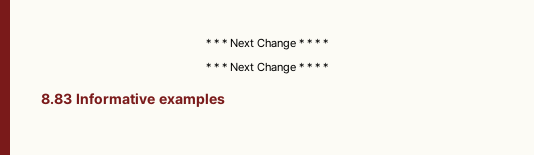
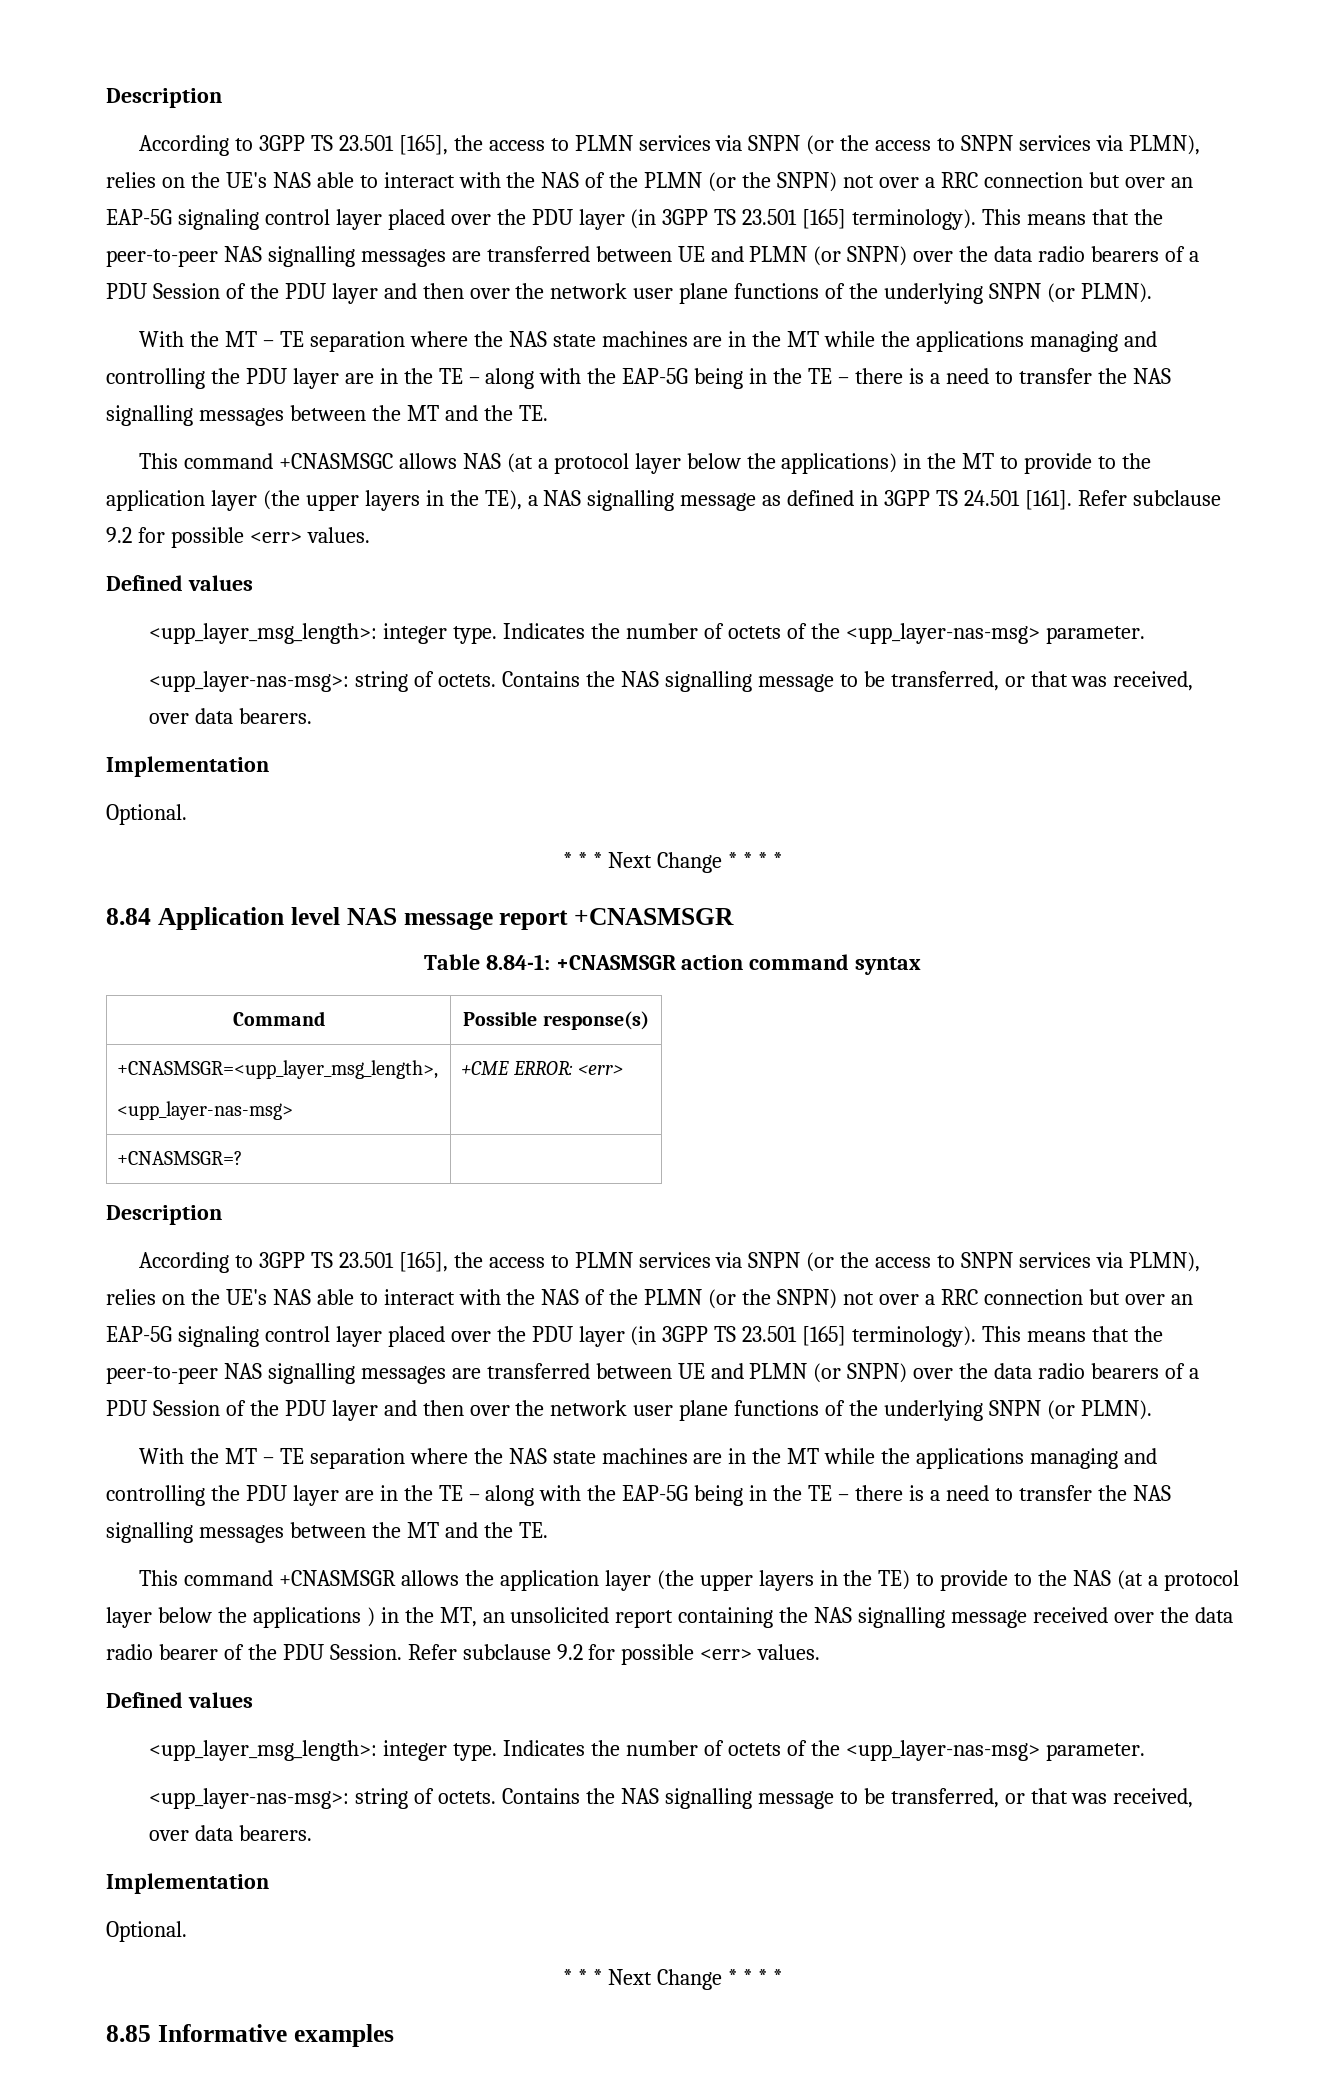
[205,38,329,50] [205,62,329,74] [41,93,72,105] * * * Next Change * * * * // * * * Next Change * * * * // 8.83 -> [106,88,222,108] [139,135,1200,156] [106,172,1193,192] [106,209,1163,230] [106,246,1199,267] [106,283,1152,304] [139,331,1157,352] [106,368,1171,389] [106,405,548,426] [139,453,1152,474] [106,490,1221,511] [106,527,370,548] [106,575,253,591] [149,623,1145,644] [149,671,1194,692] [149,708,313,724] [106,756,269,777] [106,804,187,825] [563,852,782,873] [106,907,735,930] [423,954,922,975] [232,1011,325,1026] [463,1011,649,1030] [117,1060,439,1079] [117,1101,294,1120] [461,1061,624,1075] [117,1151,243,1165] [106,1205,222,1225] [139,1252,1200,1273] [106,1289,1193,1309] [106,1326,1163,1347] [106,1363,1199,1384] [106,1400,1152,1421] [139,1448,1157,1469] [106,1485,1171,1506] [106,1522,548,1543] [139,1570,1239,1591] [106,1607,1233,1628] [106,1644,821,1665] [106,1692,253,1708] [149,1740,1145,1761] [149,1788,1194,1809] [149,1825,313,1841] [106,1873,269,1894] [106,1921,187,1942] [563,1969,782,1990] [106,2025,151,2042] Description // According to 3GPP TS 23.501 [165], the access to PLMN services via SNPN (or the access to SNPN services via PLMN), relies on the UE's NAS able to interact with the NAS of the PLMN (or the SNPN) not over a RRC connection but over an EAP-5G signaling control layer placed over the PDU layer (in 3GPP TS 23.501 [165] terminology). This means that the peer-to-peer NAS signalling messages are transferred between UE and PLMN (or SNPN) over the data radio bearers of a PDU Session of the PDU layer and then over the network user plane functions of the underlying SNPN (or PLMN). // With the MT – TE separation where the NAS state machines are in the MT while the applications managing and controlling the PDU layer are in the TE – along with the EAP-5G being in the TE – there is a need to transfer the NAS signalling messages between the MT and the TE. // This command +CNASMSGC allows NAS (at a protocol layer below the applications) in the MT to provide to the application layer (the upper layers in the TE), a NAS signalling message as defined in 3GPP TS 24.501 [161]. Refer subclause 9.2 for possible <err> values. // Defined values // <upp_layer_msg_length>: integer type. Indicates the number of octets of the <upp_layer-nas-msg> parameter. // <upp_layer-nas-msg>: string of octets. Contains the NAS signalling message to be transferred, or that was received, over data bearers. // Implementation // Optional. // * * * Next Change * * * * // 8.84 Application level NAS message report +CNASMSGR // Table 8.84-1: +CNASMSGR action command syntax // Command | Possible response(s) // +CNASMSGR=<upp_layer_msg_length>, // <upp_layer-nas-msg> | +CME ERROR: <err> // +CNASMSGR=? | // Description // According to 3GPP TS 23.501 [165], the access to PLMN services via SNPN (or the access to SNPN services via PLMN), relies on the UE's NAS able to interact with the NAS of the PLMN (or the SNPN) not over a RRC connection but over an EAP-5G signaling control layer placed over the PDU layer (in 3GPP TS 23.501 [165] terminology). This means that the peer-to-peer NAS signalling messages are transferred between UE and PLMN (or SNPN) over the data radio bearers of a PDU Session of the PDU layer and then over the network user plane functions of the underlying SNPN (or PLMN). // With the MT – TE separation where the NAS state machines are in the MT while the applications managing and controlling the PDU layer are in the TE – along with the EAP-5G being in the TE – there is a need to transfer the NAS signalling messages between the MT and the TE. // This command +CNASMSGR allows the application layer (the upper layers in the TE) to provide to the NAS (at a protocol layer below the applications ) in the MT, an unsolicited report containing the NAS signalling message received over the data radio bearer of the PDU Session. Refer subclause 9.2 for possible <err> values. // Defined values // <upp_layer_msg_length>: integer type. Indicates the number of octets of the <upp_layer-nas-msg> parameter. // <upp_layer-nas-msg>: string of octets. Contains the NAS signalling message to be transferred, or that was received, over data bearers. // Implementation // Optional. // * * * Next Change * * * * // 8.85

